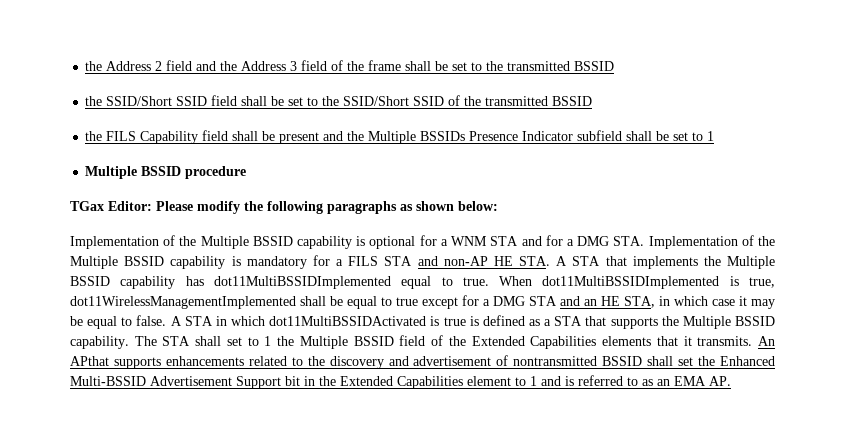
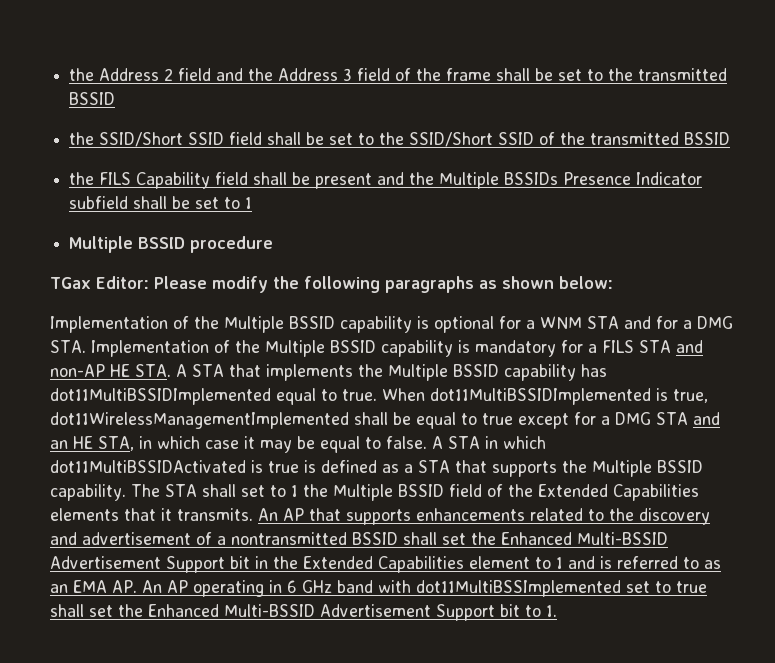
[70,356,109,366] APthat -> [283,508,341,521] AP that
(509, 360) none -> [217,536,226,545] a
(731, 381) none -> [141,580,707,597] [50,604,557,621] An AP operating in 6 GHz band with dot11MultiBSSImplemented set to true shall set the Enhanced Multi-BSSID Advertisement Support bit to 1.

